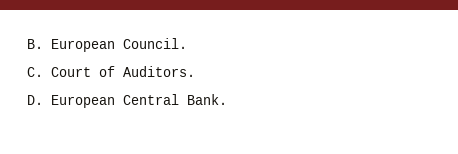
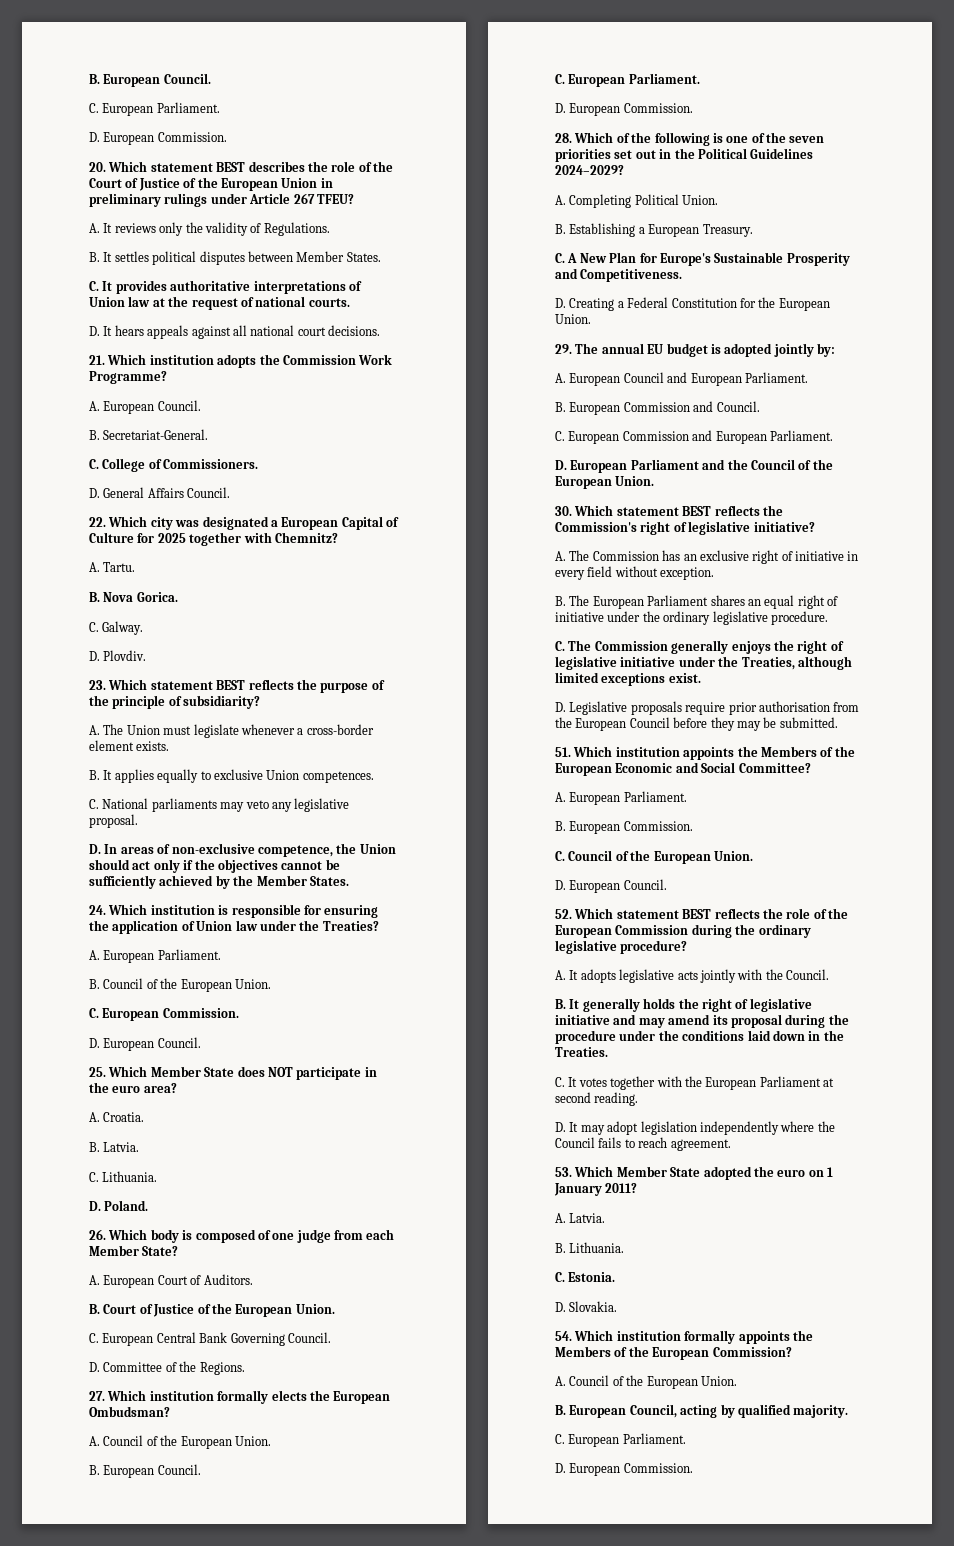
[27,38,187,52] [27,66,195,77] [27,94,227,108] B. European Council. // C. Court of Auditors. // D. European Central Bank. -> [89,73,211,87] [89,102,220,116] [89,132,227,145] [89,161,393,172] [89,177,333,191] [89,193,354,207] [89,222,330,236] [89,251,381,265] [89,280,362,294] [89,296,350,310] [89,325,380,339] [89,354,393,368] [89,371,167,384] [89,400,201,414] [89,429,209,440] [89,458,259,472] [89,487,231,498] [89,516,399,530] [89,532,338,546] [89,562,136,572] [89,592,178,602] [89,621,144,635] [89,650,147,661] [89,679,385,693] [89,695,261,709] [89,724,374,738] [89,740,170,751] [89,769,374,783] [89,798,350,812] [89,814,138,828] [89,843,396,857] [89,859,340,873] [89,875,349,889] [89,904,379,918] [89,920,379,934] [89,949,221,963] [89,978,271,992] [89,1008,239,1021] [89,1037,201,1051] [89,1066,377,1080] [89,1082,177,1093] [89,1112,145,1122] [89,1142,140,1152] [89,1171,158,1182] [89,1200,149,1211] [89,1229,395,1243] [89,1245,179,1256] [89,1274,253,1288] [89,1303,335,1317] [89,1332,331,1346] [89,1361,245,1375] [89,1390,391,1404] [89,1406,170,1417] [89,1435,271,1449] [89,1464,201,1478] [555,73,700,87] [555,103,693,116] [555,132,825,146] [555,148,814,162] [555,165,624,175] [555,194,719,208] [555,223,753,237] [555,252,850,266] [555,268,683,282] [555,297,830,311] [555,314,591,324] [555,343,835,357] [555,372,808,386] [555,401,760,415] [555,430,833,444] [555,459,833,473] [555,476,655,489] [555,505,783,516] [555,521,815,535] [555,550,859,564] [555,566,715,580] [555,595,838,609] [555,611,828,625] [555,640,844,654] [555,656,852,670] [555,672,701,686] [555,701,860,715] [555,717,838,731] [555,746,855,760] [555,762,811,776] [555,791,687,805] [555,821,693,834] [555,850,753,864] [555,879,667,893] [555,908,848,919] [555,924,811,938] [555,940,688,954] [555,969,829,983] [555,998,812,1012] [555,1014,849,1028] [555,1030,844,1044] [555,1047,608,1057] [555,1076,834,1090] [555,1092,639,1106] [555,1121,835,1135] [555,1137,731,1151] [555,1166,833,1180] [554,1183,638,1196] [555,1213,606,1223] [555,1242,625,1253] [555,1272,616,1282] [555,1301,618,1312] [555,1330,813,1344] [555,1346,792,1360] [555,1375,737,1389] [555,1404,849,1418] [555,1433,686,1447] [555,1463,693,1476] B. European Council. // C. European Parliament. // D. European Commission. // 20. Which statement BEST describes the role of the Court of Justice of the European Union in preliminary rulings under Article 267 TFEU? // A. It reviews only the validity of Regulations. // B. It settles political disputes between Member States. // C. It provides authoritative interpretations of Union law at the request of national courts. // D. It hears appeals against all national court decisions. // 21. Which institution adopts the Commission Work Programme? // A. European Council. // B. Secretariat-General. // C. College of Commissioners. // D. General Affairs Council. // 22. Which city was designated a European Capital of Culture for 2025 together with Chemnitz? // A. Tartu. // B. Nova Gorica. // C. Galway. // D. Plovdiv. // 23. Which statement BEST reflects the purpose of the principle of subsidiarity? // A. The Union must legislate whenever a cross-border element exists. // B. It applies equally to exclusive Union competences. // C. National parliaments may veto any legislative proposal. // D. In areas of non-exclusive competence, the Union should act only if the objectives cannot be sufficiently achieved by the Member States. // 24. Which institution is responsible for ensuring the application of Union law under the Treaties? // A. European Parliament. // B. Council of the European Union. // C. European Commission. // D. European Council. // 25. Which Member State does NOT participate in the euro area? // A. Croatia. // B. Latvia. // C. Lithuania. // D. Poland. // 26. Which body is composed of one judge from each Member State? // A. European Court of Auditors. // B. Court of Justice of the European Union. // C. European Central Bank Governing Council. // D. Committee of the Regions. // 27. Which institution formally elects the European Ombudsman? // A. Council of the European Union. // B. European Council. // C. European Parliament. // D. European Commission. // 28. Which of the following is one of the seven priorities set out in the Political Guidelines 2024–2029? // A. Completing Political Union. // B. Establishing a European Treasury. // C. A New Plan for Europe's Sustainable Prosperity and Competitiveness. // D. Creating a Federal Constitution for the European Union. // 29. The annual EU budget is adopted jointly by: // A. European Council and European Parliament. // B. European Commission and Council. // C. European Commission and European Parliament. // D. European Parliament and the Council of the European Union. // 30. Which statement BEST reflects the Commission's right of legislative initiative? // A. The Commission has an exclusive right of initiative in every field without exception. // B. The European Parliament shares an equal right of initiative under the ordinary legislative procedure. // C. The Commission generally enjoys the right of legislative initiative under the Treaties, although limited exceptions exist. // D. Legislative proposals require prior authorisation from the European Council before they may be submitted. // 51. Which institution appoints the Members of the European Economic and Social Committee? // A. European Parliament. // B. European Commission. // C. Council of the European Union. // D. European Council. // 52. Which statement BEST reflects the role of the European Commission during the ordinary legislative procedure? // A. It adopts legislative acts jointly with the Council. // B. It generally holds the right of legislative initiative and may amend its proposal during the procedure under the conditions laid down in the Treaties. // C. It votes together with the European Parliament at second reading. // D. It may adopt legislation independently where the Council fails to reach agreement. // 53. Which Member State adopted the euro on 1 January 2011? // A. Latvia. // B. Lithuania. // C. Estonia. // D. Slovakia. // 54. Which institution formally appoints the Members of the European Commission? // A. Council of the European Union. // B. European Council, acting by qualified majority. // C. European Parliament. // D. European Commission.

